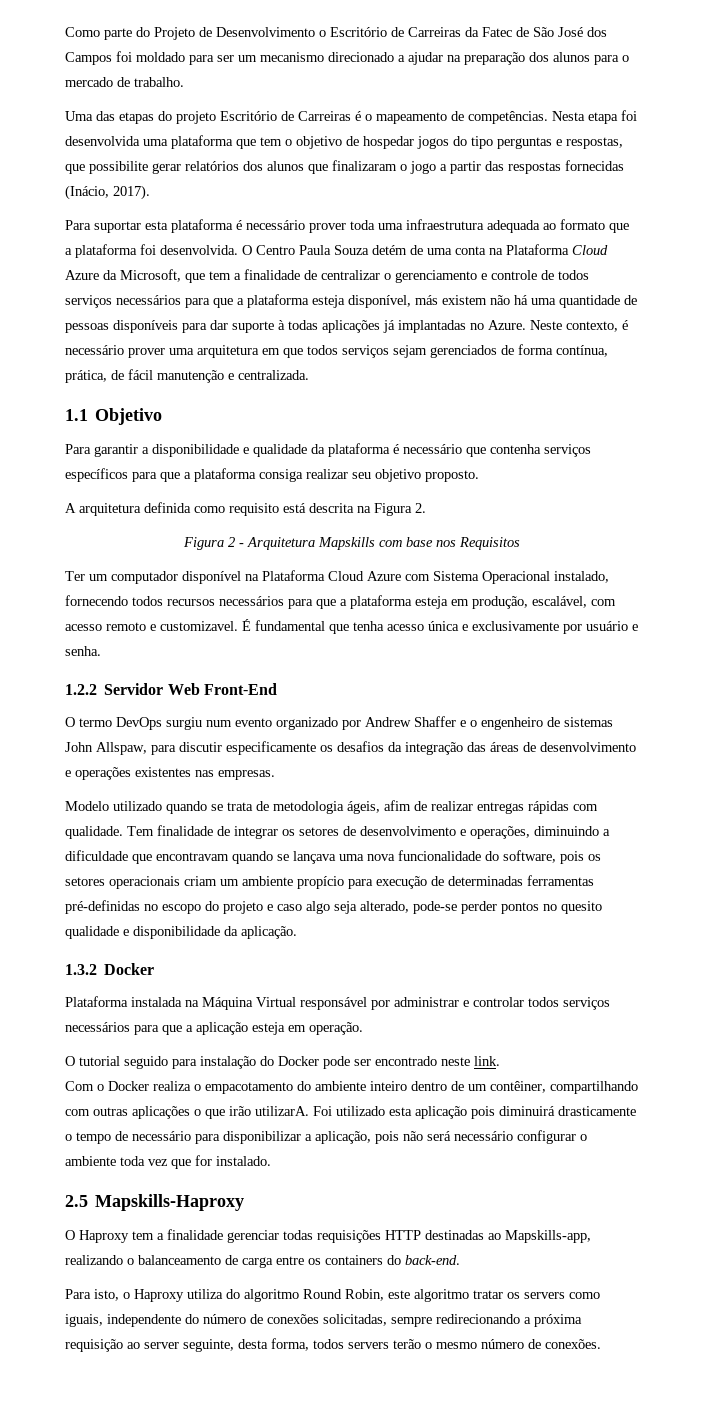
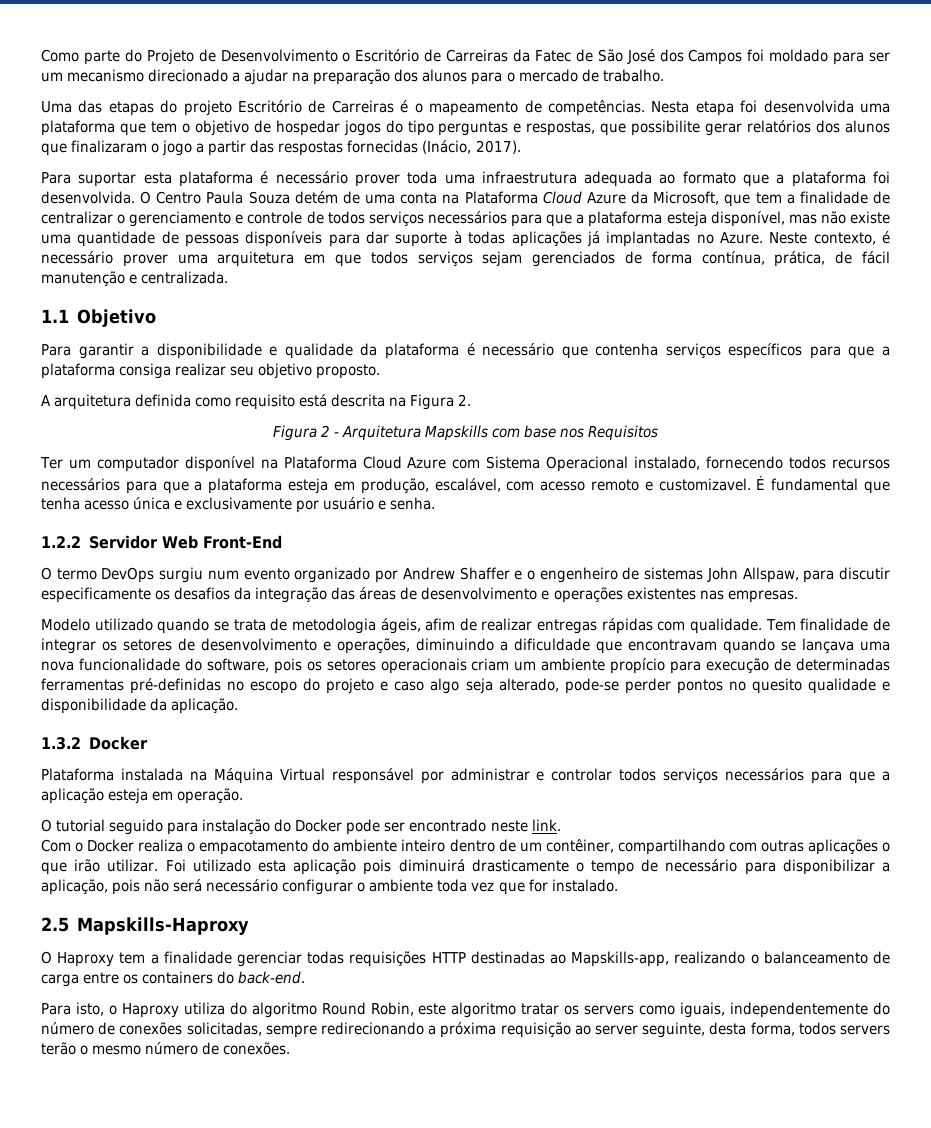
[415,295,528,305] más existem não há -> [788,211,891,224] mas não existe
[255,1106,309,1116] utilizarA. -> [107,859,159,872] utilizar.
[107,1314,181,1327] independente -> [730,1002,869,1018] independentemente

